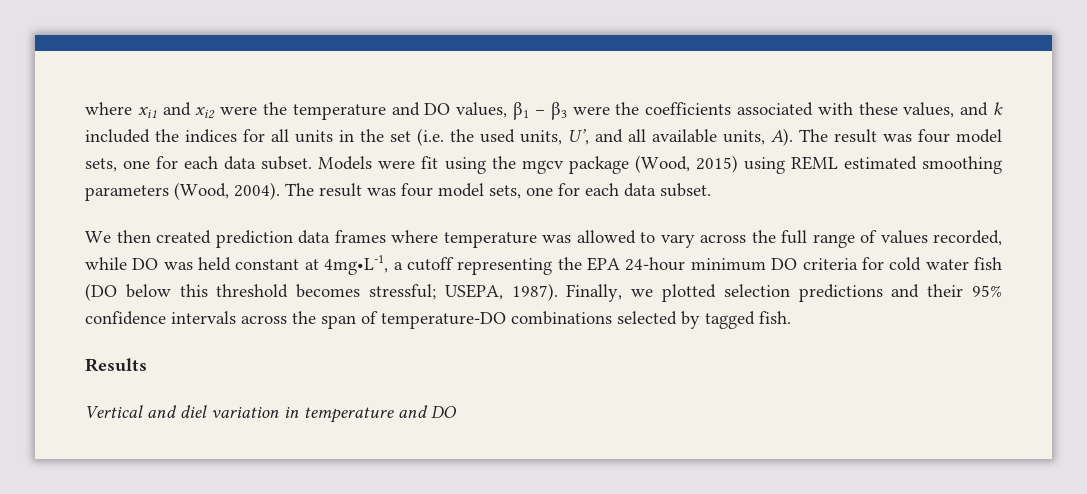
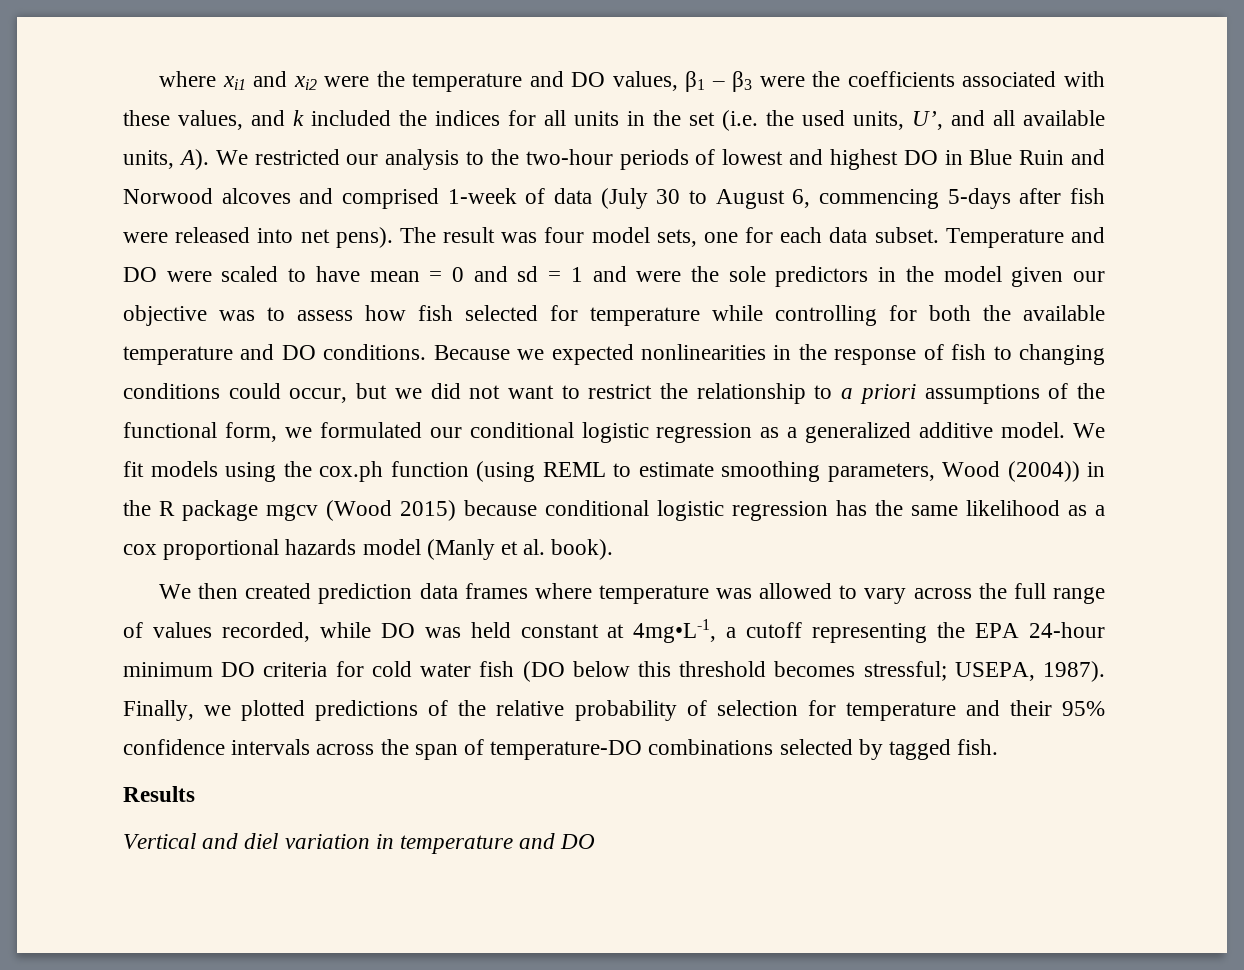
(793, 137) none -> [215,149,1106,170] [123,188,1105,209] [123,227,393,248] We restricted our analysis to the two-hour periods of lowest and highest DO in Blue Ruin and Norwood alcoves and comprised 1-week of data (July 30 to August 6, commencing 5-days after fish were released into net pens).
[318,155,1002,174] [85,182,711,201] Models were fit using the mgcv package (Wood, 2015) using REML estimated smoothing parameters (Wood, 2004). The result was four model sets, one for each data subset. -> [945,227,1105,248] [123,266,1105,287] [123,305,1105,326] [123,344,1105,365] [123,383,1106,404] [123,422,1105,443] [123,461,1105,482] [123,500,1105,521] [123,539,614,560] Temperature and DO were scaled to have mean = 0 and sd = 1 and were the sole predictors in the model given our objective was to assess how fish selected for temperature while controlling for both the available temperature and DO conditions. Because we expected nonlinearities in the response of fish to changing conditions could occur, but we did not want to restrict the relationship to a priori assumptions of the functional form, we formulated our conditional logistic regression as a generalized additive model. We fit models using the cox.ph function (using REML to estimate smoothing parameters, Wood (2004)) in the R package mgcv (Wood 2015) because conditional logistic regression has the same likelihood as a cox proportional hazards model (Manly et al. book).
[723,284,883,302] selection predictions -> [315,700,956,721] predictions of the relative probability of selection for temperature

